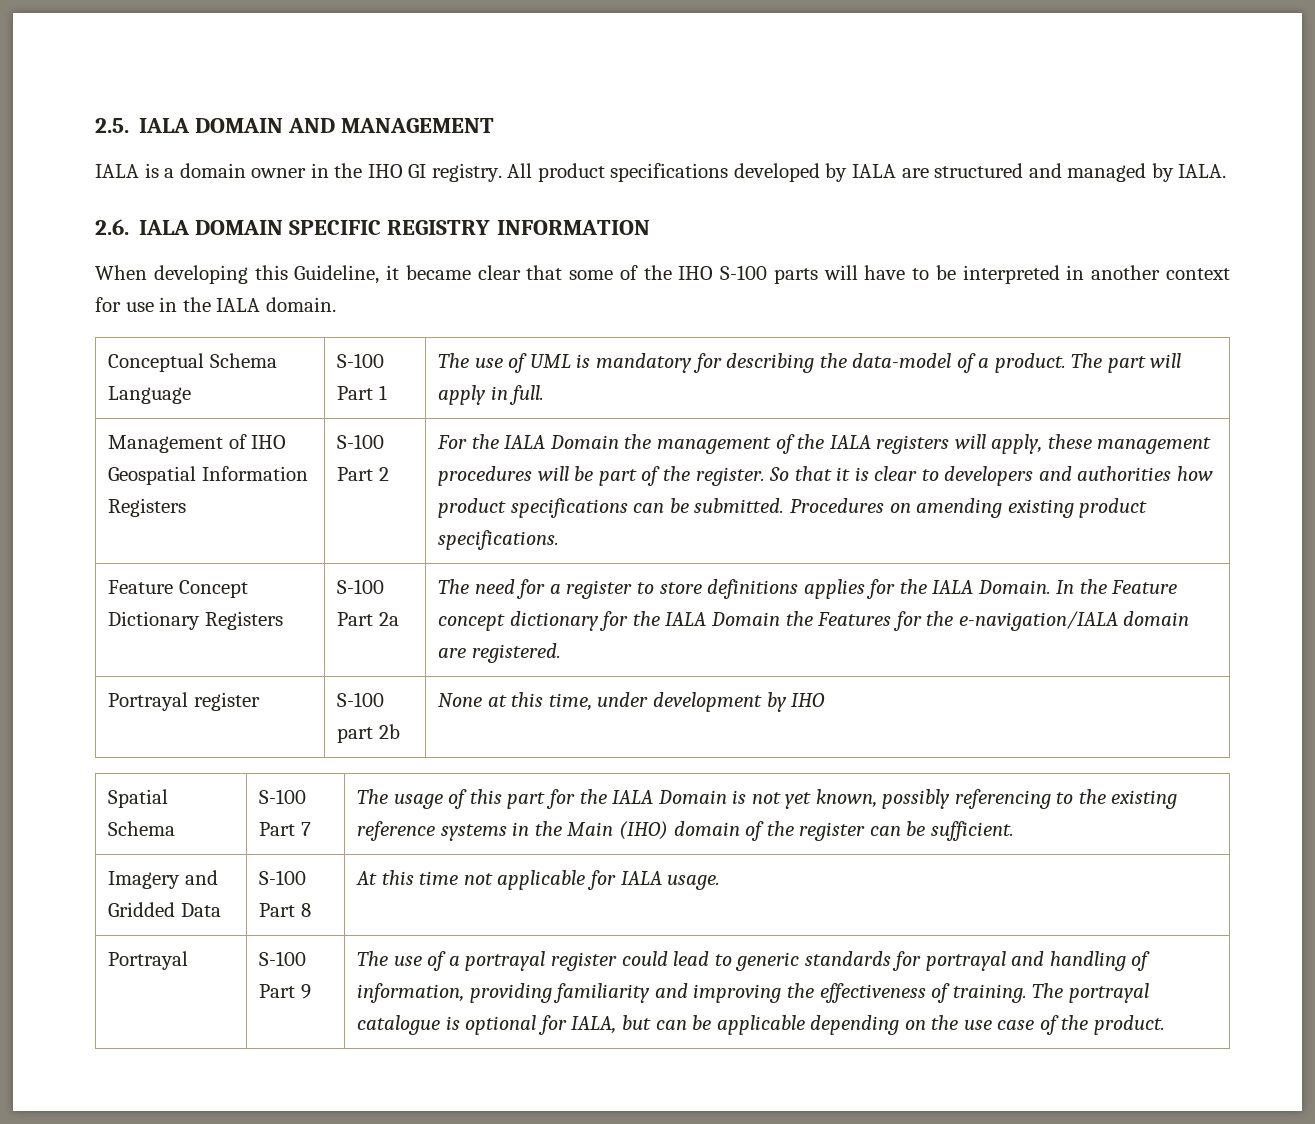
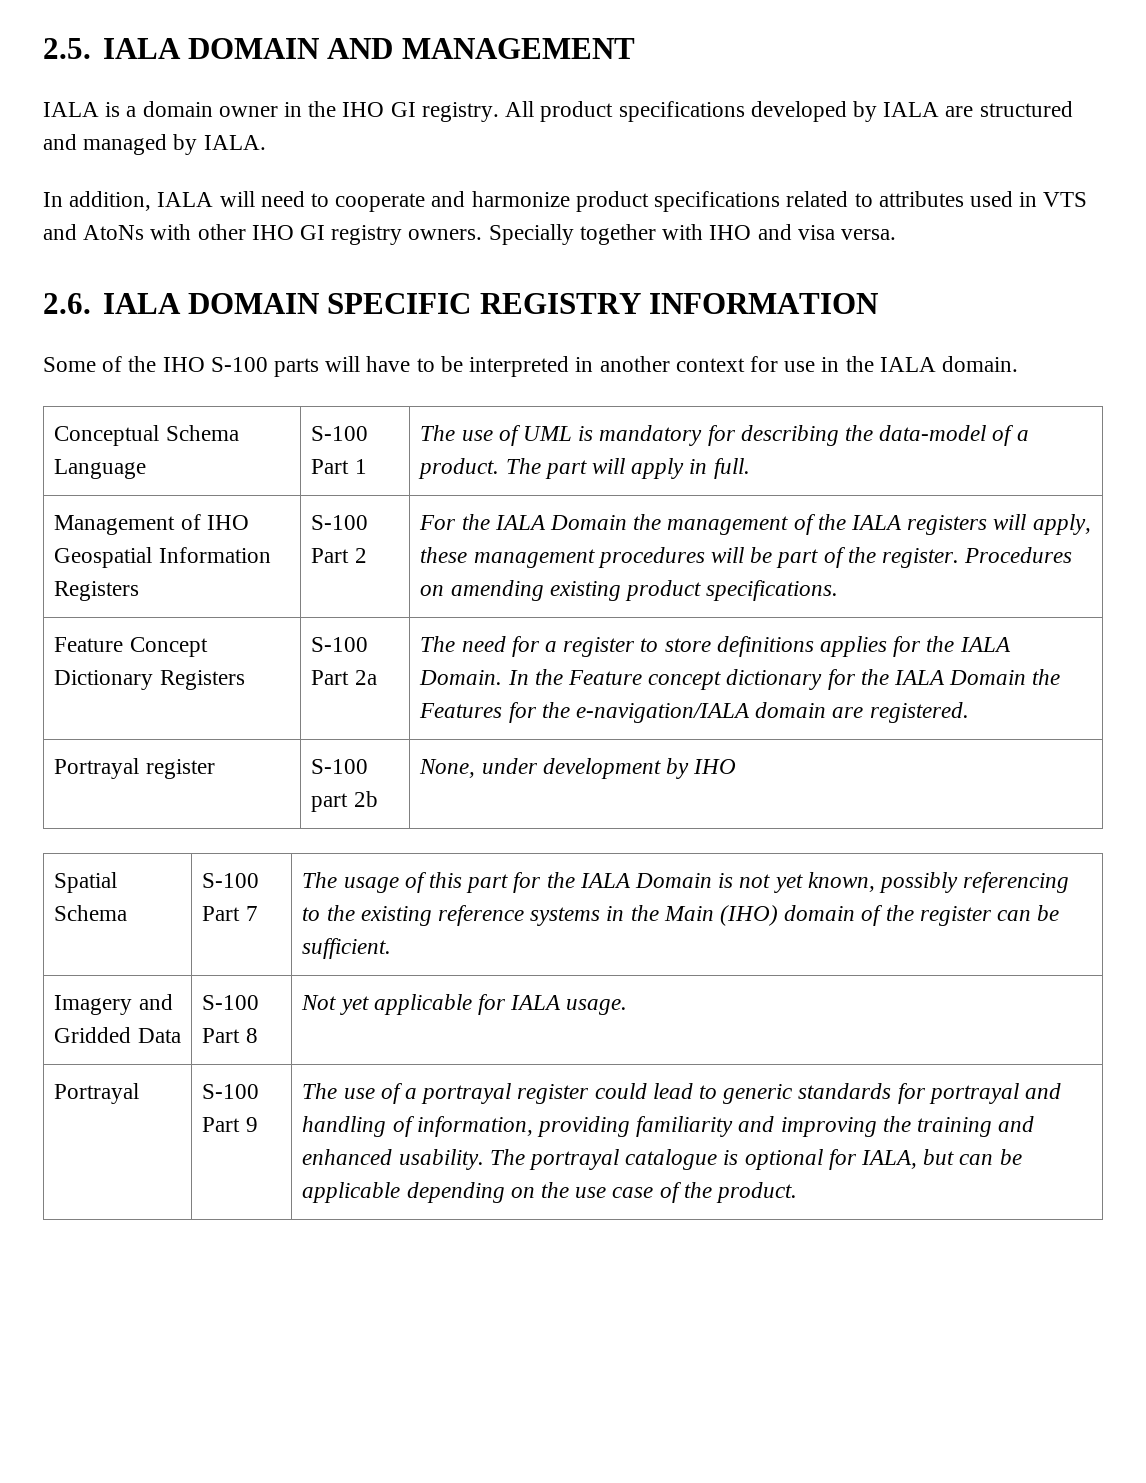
(1227, 171) none -> [43,191,1088,212] [43,224,896,245] // In addition, IALA will need to cooperate and harmonize product specifications related to attributes used in VTS and AtoNs with other IHO GI registry owners. Specially together with IHO and visa versa.
[95,265,614,284] When developing this Guideline, it became clear that some -> [43,357,96,372] Some
[769,466,1213,486] [438,498,785,518] So that it is clear to developers and authorities how product specifications can be submitted. -> (959, 558) none
[438,692,592,711] None at this time, -> [419,759,476,778] None,
[356,870,493,885] At this time not -> [301,995,369,1015] Not yet
[819,983,1027,1003] effectiveness of training. -> [916,1116,1035,1137] [302,1149,484,1170] training and enhanced usability.

